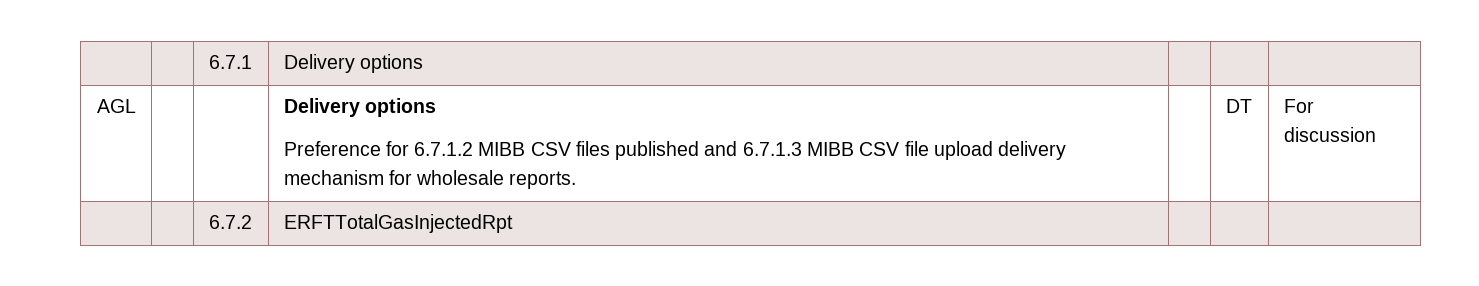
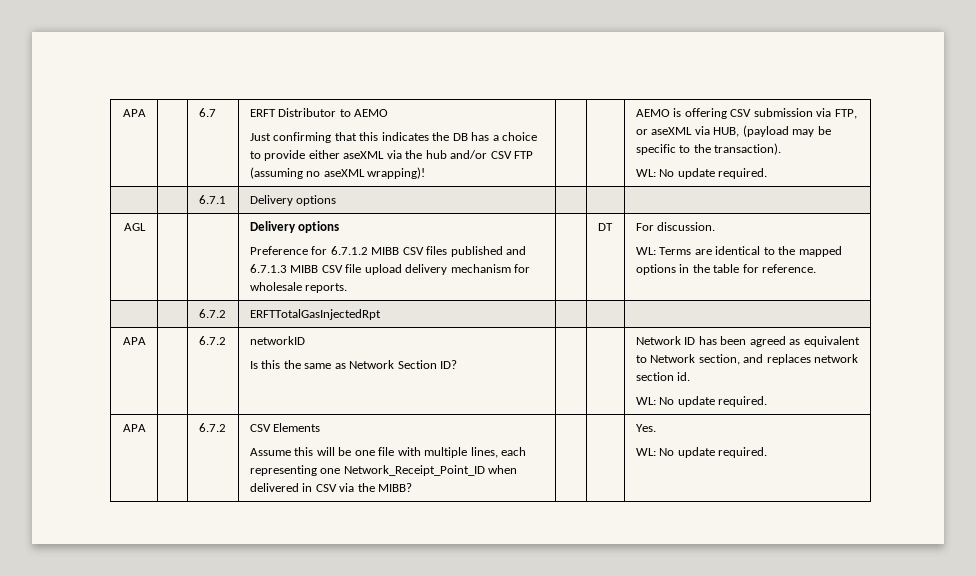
(208, 62) none -> [122,109,146,117] [198,108,216,117] [249,108,389,117] [249,132,538,143] [249,150,534,161] [249,167,426,179] [635,108,857,119] [635,125,831,137] [635,143,782,155] [635,168,768,179] APA | | 6.7 | ERFT Distributor to AEMO // Just confirming that this indicates the DB has a choice to provide either aseXML via the hub and/or CSV FTP (assuming no aseXML wrapping)! | | | AEMO is offering CSV submission via FTP, or aseXML via HUB, (payload may be specific to the transaction). // WL: No update required. //
[1283,127,1376,142] [208,215,252,229] [283,214,513,233] discussion // | | 6.7.2 | ERFTTotalGasInjectedRpt | | | -> [657,222,716,231] [635,246,842,257] [635,264,817,275] [198,309,226,318] [249,309,381,320] [122,337,146,345] [198,336,226,345] [249,336,305,345] [249,360,458,369] [635,336,860,347] [635,354,859,365] [635,372,691,381] [635,396,768,407] [122,424,146,432] [198,423,226,432] [249,423,321,432] [249,447,527,458] [249,465,518,476] [249,483,413,492] [635,424,656,432] [635,447,768,458] discussion. // WL: Terms are identical to the mapped options in the table for reference. // | | 6.7.2 | ERFTTotalGasInjectedRpt | | | // APA | | 6.7.2 | networkID // Is this the same as Network Section ID? | | | Network ID has been agreed as equivalent to Network section, and replaces network section id. // WL: No update required. // APA | | 6.7.2 | CSV Elements // Assume this will be one file with multiple lines, each representing one Network_Receipt_Point_ID when delivered in CSV via the MIBB? | | | Yes. // WL: No update required.

